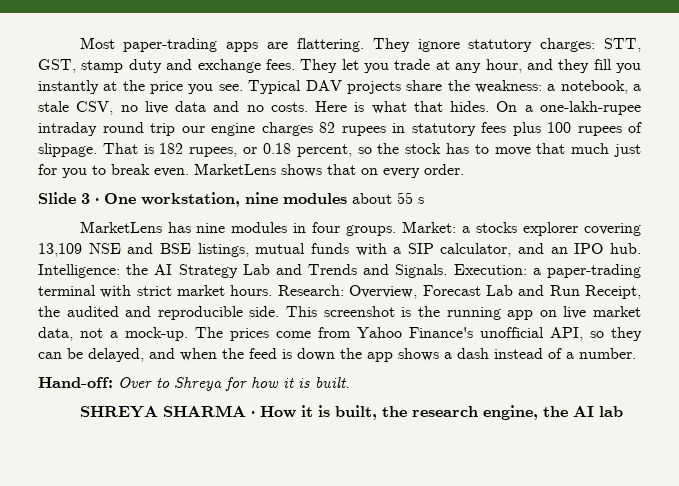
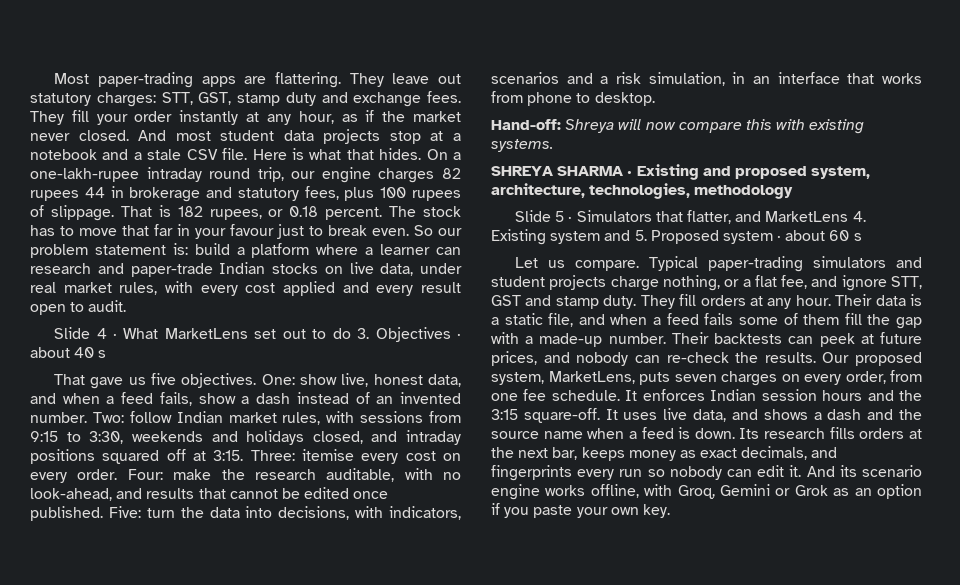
[417,39,460,52] ignore -> [392,73,462,84] leave out
[341,59,641,73] [38,80,641,94] [38,101,308,115] let you trade at any hour, and they fill you instantly at the price you see. Typical DAV projects share the weakness: a notebook, a stale CSV, no live data and no costs. -> [71,110,461,125] [30,129,461,144] [30,148,248,160] fill your order instantly at any hour, as if the market never closed. And most student data projects stop at a notebook and a stale CSV file.
[150,123,175,136] trip -> [257,167,284,182] trip,
[392,122,506,136] in statutory fees -> [84,186,339,202] 44 in brokerage and statutory fees,
[296,143,400,157] percent, so the -> [325,206,417,220] percent. The
[571,143,641,157] [38,163,464,178] [38,192,424,207] [79,221,641,236] [38,243,641,257] [38,264,641,278] [38,285,642,299] [38,306,642,320] [38,327,642,341] [38,348,636,362] [38,377,350,391] [79,405,623,420] much just for you to break even. MarketLens shows that on every order. // Slide 3 · One workstation, nine modules about 55 s // MarketLens has nine modules in four groups. Market: a stocks explorer covering 13,109 NSE and BSE listings, mutual funds with a SIP calculator, and an IPO hub. Intelligence: the AI Strategy Lab and Trends and Signals. Execution: a paper-trading terminal with strict market hours. Research: Overview, Forecast Lab and Run Receipt, the audited and reproducible side. This screenshot is the running app on live market data, not a mock-up. The prices come from Yahoo Finance's unofficial API, so they can be delayed, and when the feed is down the app shows a dash instead of a number. // Hand-off: Over to Shreya for how it is built. // SHREYA SHARMA · How it is built, the research engine, the AI lab -> [154,224,462,239] [30,243,462,258] [30,262,462,277] [30,281,461,296] [30,300,127,315] [54,327,461,342] [30,347,107,358] [54,373,461,389] [30,392,461,406] [30,411,461,425] [30,430,461,445] [30,449,461,464] [30,468,461,483] [30,487,389,501] [30,506,461,521] [491,72,922,86] [491,91,655,106] [491,119,865,134] [491,139,553,152] [491,164,871,180] [491,183,794,199] [515,210,866,224] [491,229,862,245] [515,256,922,272] [491,275,922,291] [491,294,922,309] [491,313,923,329] [491,332,922,347] [491,351,922,366] [491,370,922,386] [491,389,922,401] [491,408,922,423] [491,427,922,439] [491,446,838,461] [491,465,922,481] [491,484,922,500] [491,503,670,518] far in your favour just to break even. So our problem statement is: build a platform where a learner can research and paper-trade Indian stocks on live data, under real market rules, with every cost applied and every result open to audit. // Slide 4 · What MarketLens set out to do 3. Objectives · about 40 s // That gave us five objectives. One: show live, honest data, and when a feed fails, show a dash instead of an invented number. Two: follow Indian market rules, with sessions from 9:15 to 3:30, weekends and holidays closed, and intraday positions squared off at 3:15. Three: itemise every cost on every order. Four: make the research auditable, with no look-ahead, and results that cannot be edited once published. Five: turn the data into decisions, with indicators, scenarios and a risk simulation, in an interface that works from phone to desktop. // Hand-off: Shreya will now compare this with existing systems. // SHREYA SHARMA · Existing and proposed system, architecture, technologies, methodology // Slide 5 · Simulators that flatter, and MarketLens 4. Existing system and 5. Proposed system · about 60 s // Let us compare. Typical paper-trading simulators and student projects charge nothing, or a flat fee, and ignore STT, GST and stamp duty. They fill orders at any hour. Their data is a static file, and when a feed fails some of them fill the gap with a made-up number. Their backtests can peek at future prices, and nobody can re-check the results. Our proposed system, MarketLens, puts seven charges on every order, from one fee schedule. It enforces Indian session hours and the 3:15 square-off. It uses live data, and shows a dash and the source name when a feed is down. Its research fills orders at the next bar, keeps money as exact decimals, and fingerprints every run so nobody can edit it. And its scenario engine works offline, with Groq, Gemini or Grok as an option if you paste your own key.

